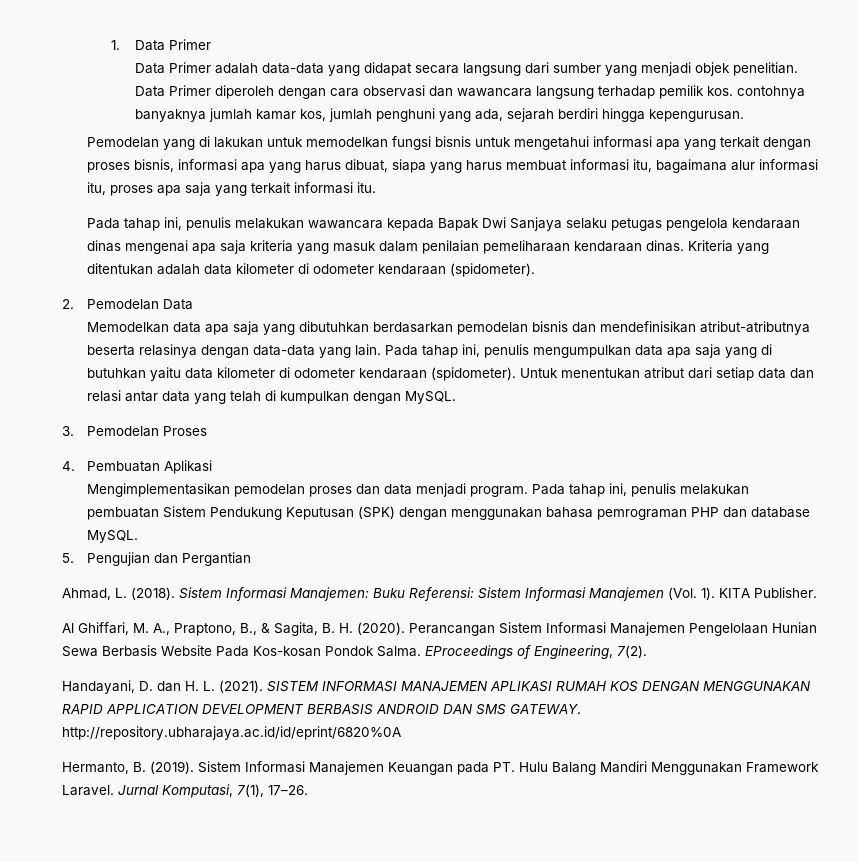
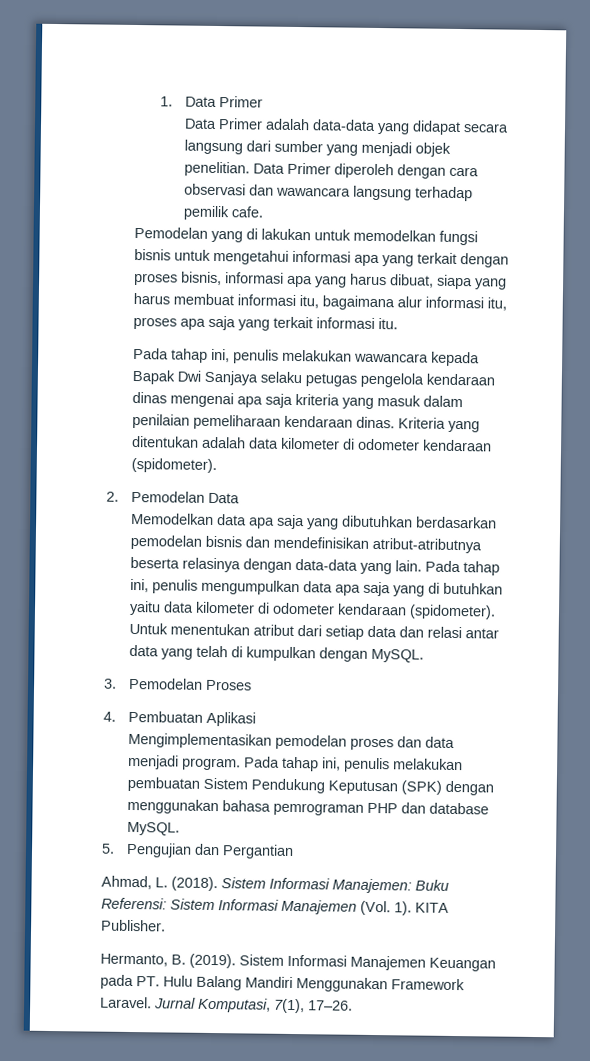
[707,86,806,99] [135,108,745,122] kos. contohnya banyaknya jumlah kamar kos, jumlah penghuni yang ada, sejarah berdiri hingga kepengurusan. -> [230,206,264,218] cafe.
[62,622,818,636] [62,645,648,659] [62,680,811,694] [62,704,582,715] [62,726,402,740] // Al Ghiffari, M. A., Praptono, B., & Sagita, B. H. (2020). Perancangan Sistem Informasi Manajemen Pengelolaan Hunian Sewa Berbasis Website Pada Kos-kosan Pondok Salma. EProceedings of Engineering, 7(2). // Handayani, D. dan H. L. (2021). SISTEM INFORMASI MANAJEMEN APLIKASI RUMAH KOS DENGAN MENGGUNAKAN RAPID APPLICATION DEVELOPMENT BERBASIS ANDROID DAN SMS GATEWAY. http://repository.ubharajaya.ac.id/id/eprint/6820%0A -> (167, 925) none

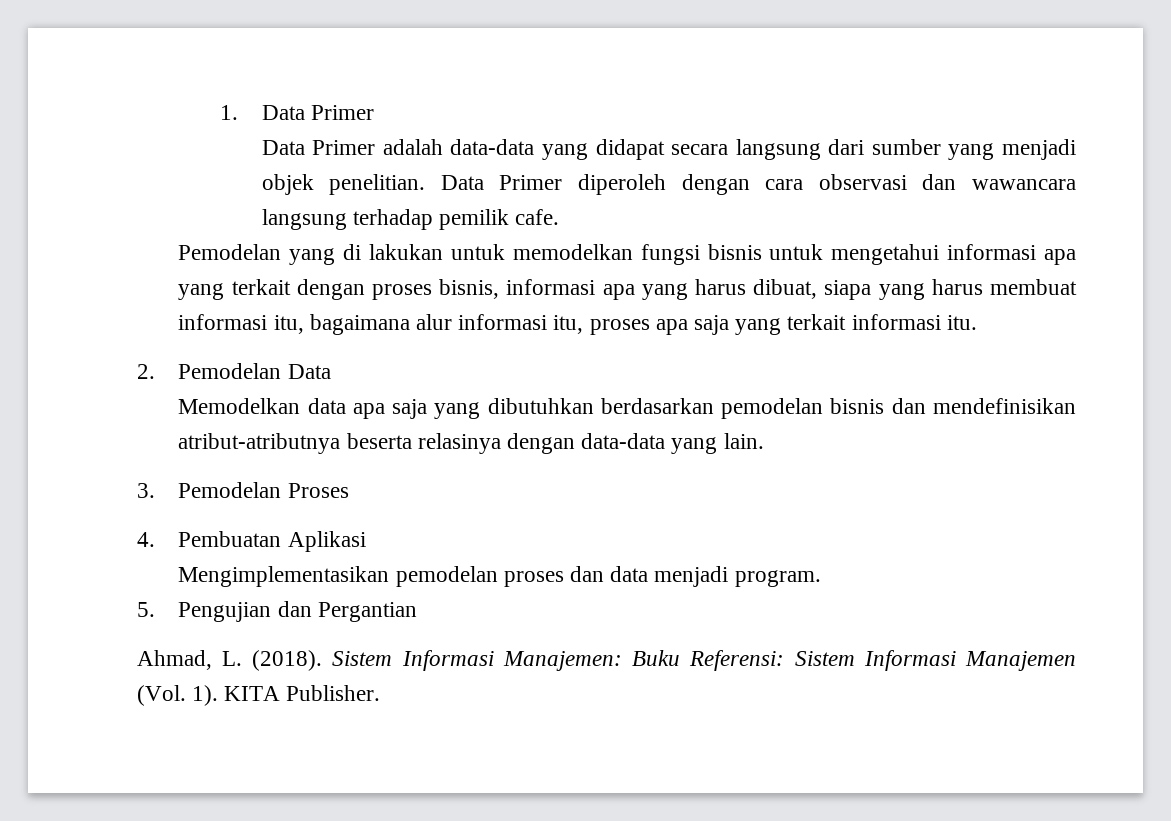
[132,347,480,367] [131,369,495,388] [131,391,463,409] [131,413,480,433] [131,435,492,452] [130,457,217,474] // Pada tahap ini, penulis melakukan wawancara kepada Bapak Dwi Sanjaya selaku petugas pengelola kendaraan dinas mengenai apa saja kriteria yang masuk dalam penilaian pemeliharaan kendaraan dinas. Kriteria yang ditentukan adalah data kilometer di odometer kendaraan (spidometer). -> (977, 322) none
[424,560,500,576] [129,578,503,597] [128,600,496,620] [128,622,499,640] [128,644,424,663] Pada tahap ini, penulis mengumpulkan data apa saja yang di butuhkan yaitu data kilometer di odometer kendaraan (spidometer). Untuk menentukan atribut dari setiap data dan relasi antar data yang telah di kumpulkan dengan MySQL. -> (764, 441) none
[243,756,463,773] [126,776,494,796] [126,798,489,816] [126,821,180,836] Pada tahap ini, penulis melakukan pembuatan Sistem Pendukung Keputusan (SPK) dengan menggunakan bahasa pemrograman PHP dan database MySQL. -> (821, 578) none
[100,953,497,972] [100,974,466,993] [100,996,354,1014] // Hermanto, B. (2019). Sistem Informasi Manajemen Keuangan pada PT. Hulu Balang Mandiri Menggunakan Framework Laravel. Jurnal Komputasi, 7(1), 17–26. -> (381, 693) none

